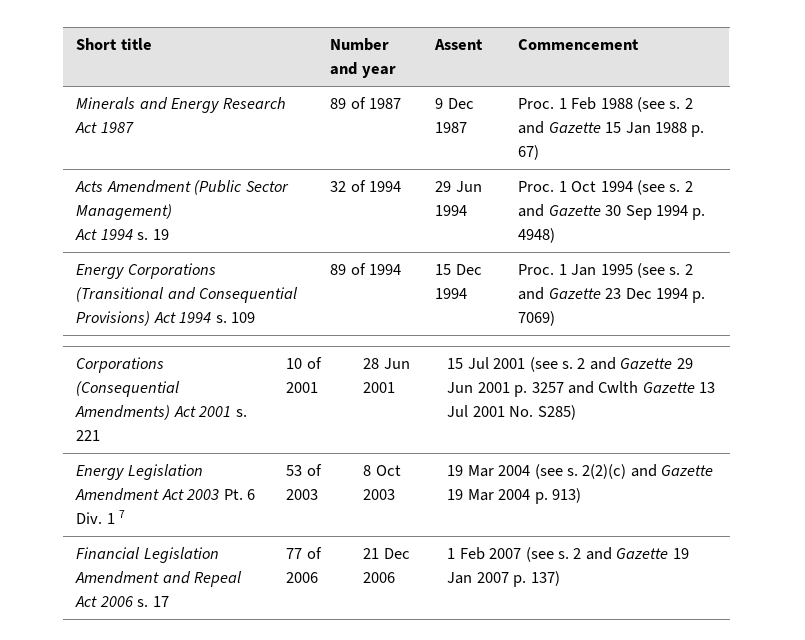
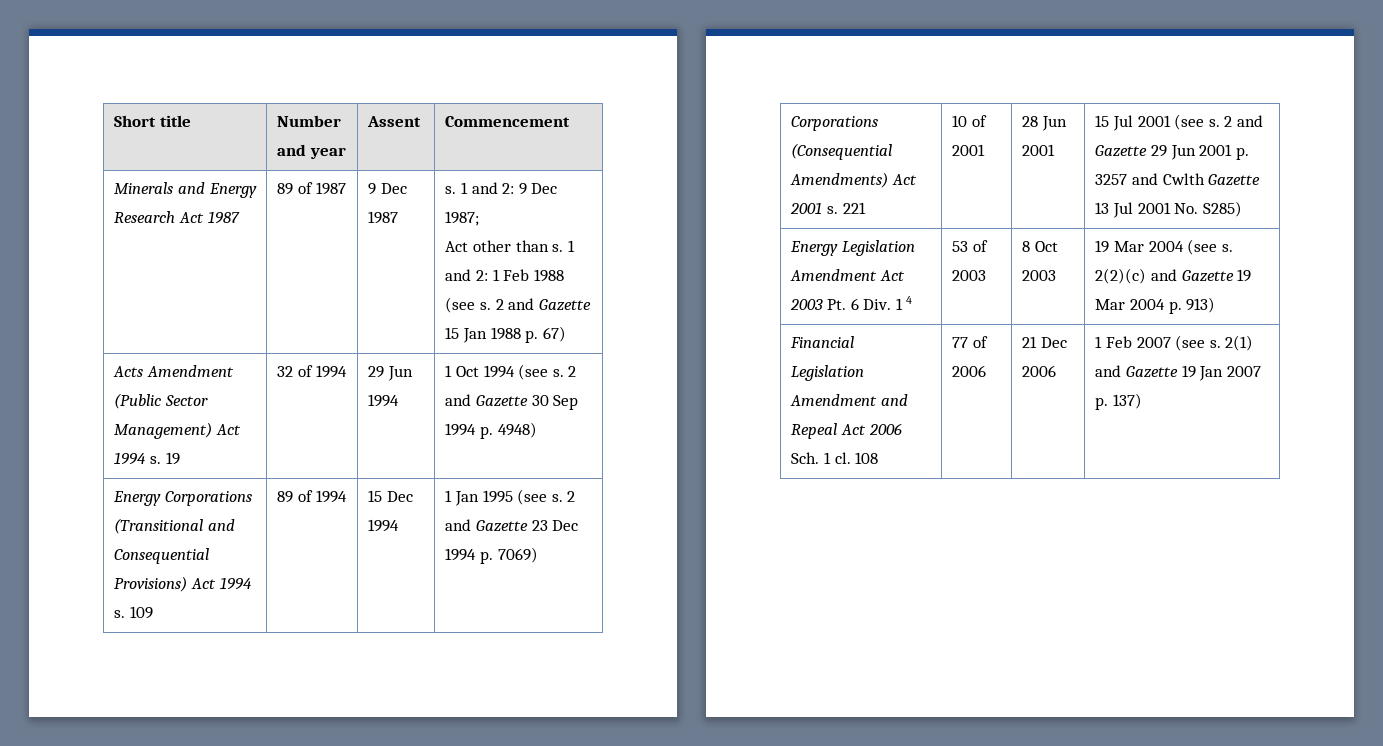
[518,98,555,109] Proc. -> [445,182,558,195] [445,211,480,226] [445,240,575,252] [445,269,488,281] s. 1 and 2: 9 Dec 1987; // Act other than s. 1 and 2:
(173, 212) // -> (213, 430) none
[518,181,555,192] Proc. -> (400, 400) none
[518,264,555,275] Proc. -> (400, 525) none
[119,510,126,518] 7 -> [906,296,913,304] 4
[137,596,169,607] s. 17 -> [791,452,879,464] Sch. 1 cl. 108
[573,548,582,559] 2 -> [1225,335,1254,351] 2(1)

